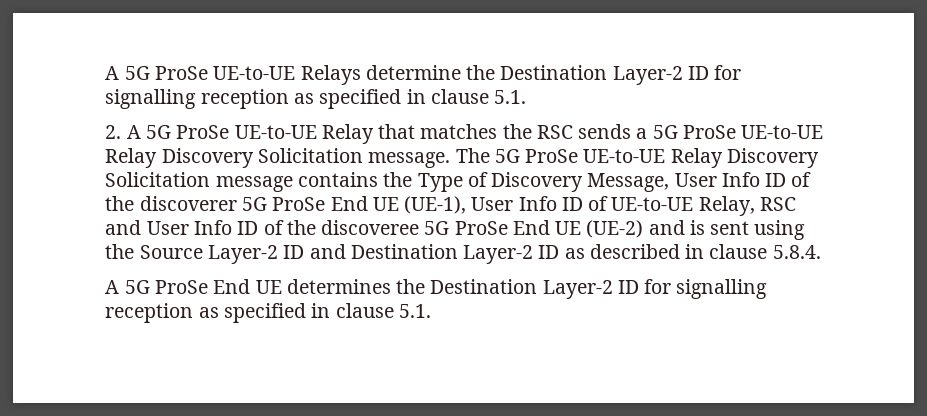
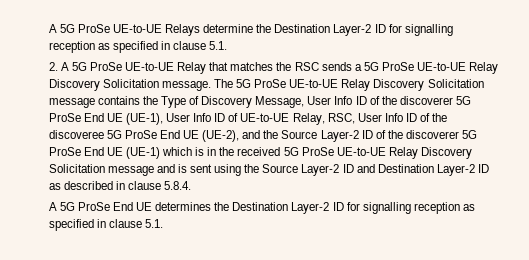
[759,197,796,211] [105,220,142,235] RSC and -> [327,113,355,124] RSC,
[586,220,644,238] (UE-2) -> [202,130,478,142] [48,147,473,159] [48,164,154,176] (UE-2), and the Source Layer-2 ID of the discoverer 5G ProSe End UE (UE-1) which is in the received 5G ProSe UE-to-UE Relay Discovery Solicitation message

